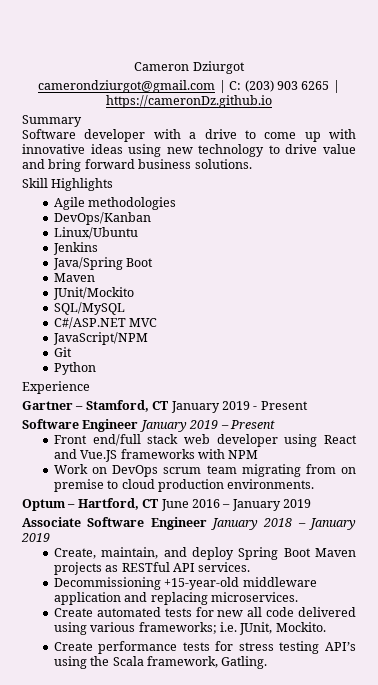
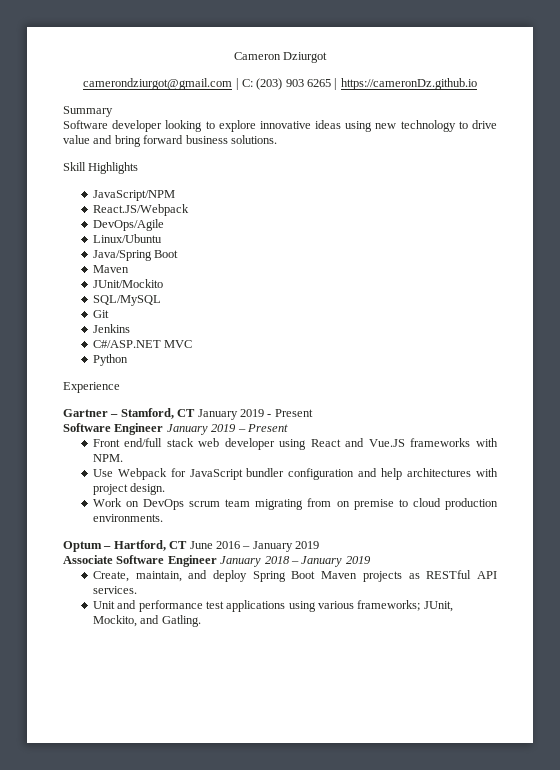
[153,129,356,142] with a drive to come up with -> [165,120,256,132] looking to explore
[53,197,177,210] [53,212,151,225] Agile methodologies // DevOps/Kanban -> [92,190,175,201] [92,204,189,216] [92,219,164,231] JavaScript/NPM // React.JS/Webpack // DevOps/Agile
[52,242,98,255] // Jenkins -> (162, 238) none
(125, 308) none -> [92,310,109,318] [92,324,130,333] // Git // Jenkins
[52,332,148,345] [53,347,72,357] // JavaScript/NPM // Git -> (193, 344) none
[228,450,259,459] NPM -> [92,454,123,462] [92,468,499,480] [92,483,166,495] NPM. // Use Webpack for JavaScript bundler configuration and help architectures with project design.
[53,577,317,590] [53,592,299,605] [53,607,356,617] [53,622,326,635] [53,641,356,654] [53,656,219,669] Decommissioning +15-year-old middleware application and replacing microservices. // Create automated tests for new all code delivered using various frameworks; i.e. JUnit, Mockito. // Create performance tests for stress testing API’s using the Scala framework, -> [92,600,453,612] [92,615,160,627] Unit and performance test applications using various frameworks; JUnit, Mockito, and

